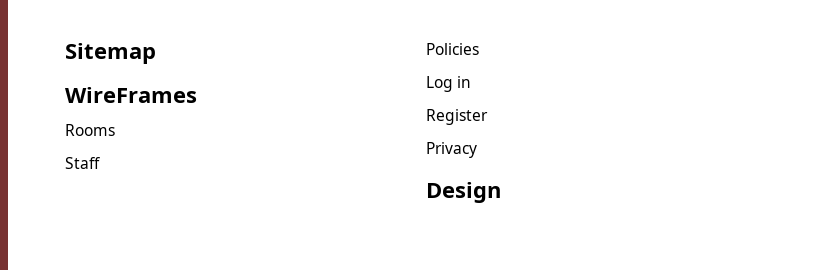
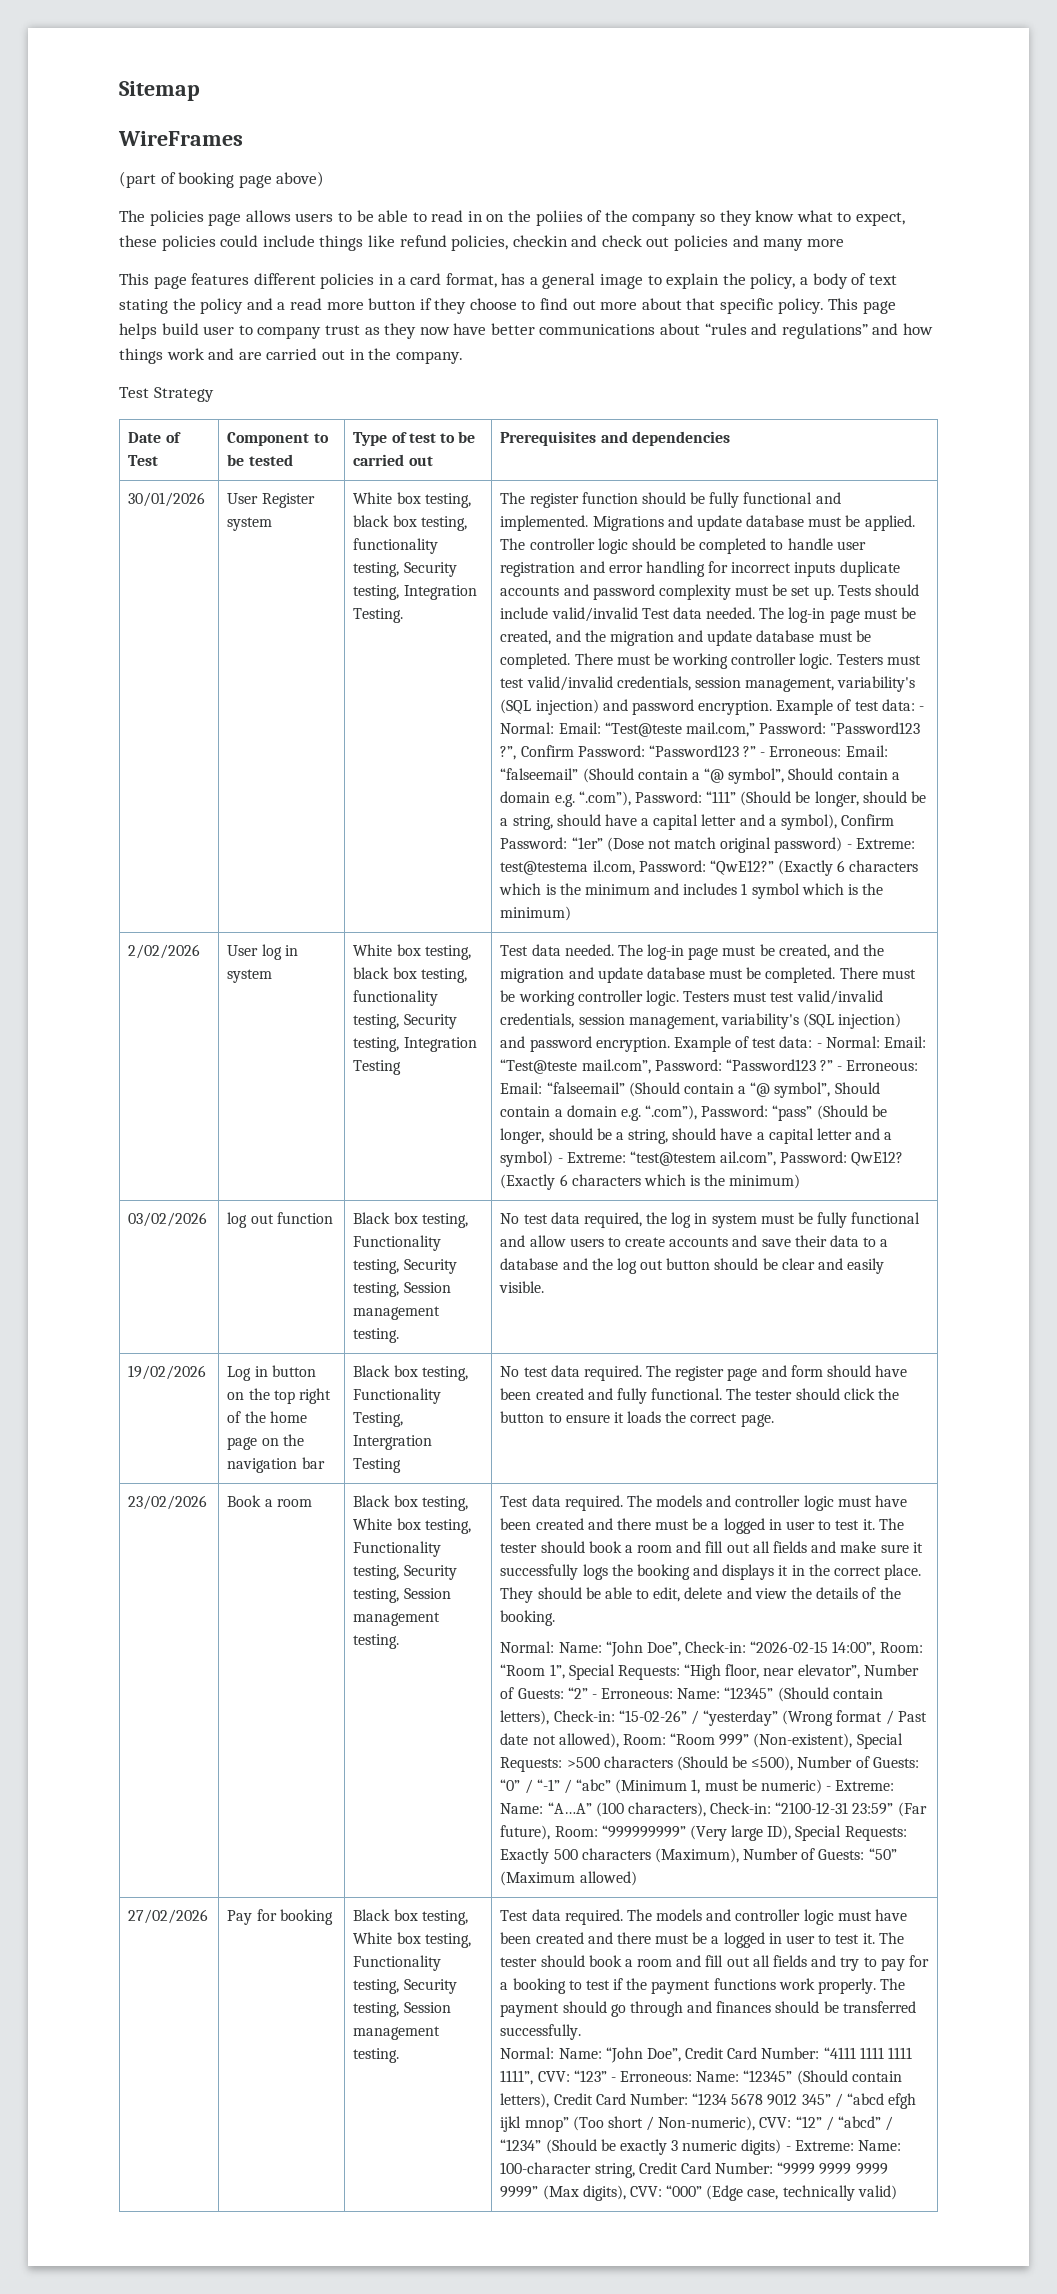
[65,124,115,136] [65,157,100,169] [426,43,479,55] [426,76,472,92] [426,109,488,125] [426,142,477,158] [426,182,501,203] Rooms // Staff // Policies // Log in // Register // Privacy // Design -> [119,171,325,188] [119,210,905,226] [119,235,844,251] [119,273,897,289] [119,298,896,314] [119,323,934,339] [119,348,463,364] [119,387,214,402] [128,432,181,443] [128,455,159,466] [227,432,329,446] [227,454,293,466] [353,431,476,446] [353,454,433,466] [500,431,730,446] [128,492,206,507] [227,493,315,508] [227,517,273,531] [353,492,471,508] [353,515,467,531] [353,538,439,554] [353,562,457,577] [353,585,477,600] [353,608,404,623] [500,492,841,508] [500,515,915,531] [500,538,866,554] [500,561,900,577] [500,584,920,600] [500,607,917,623] [500,630,871,646] [500,653,921,669] [500,676,916,692] [500,699,925,715] [500,722,921,737] [500,745,888,760] [500,768,900,784] [500,791,927,807] [500,814,895,830] [500,837,915,853] [500,860,919,876] [499,883,884,899] [500,906,572,921] [128,944,201,959] [227,944,298,960] [227,969,273,983] [353,944,471,960] [353,967,467,983] [353,990,439,1006] [353,1014,457,1029] [353,1037,477,1052] [353,1060,402,1075] [500,944,885,960] [500,967,916,983] [500,990,883,1006] [500,1013,902,1029] [500,1036,927,1052] [500,1059,919,1074] [500,1082,880,1098] [500,1105,887,1121] [500,1128,893,1144] [500,1151,904,1167] [500,1174,801,1190] [128,1212,208,1227] [227,1212,333,1228] [353,1212,468,1228] [353,1235,442,1251] [353,1259,457,1274] [353,1282,451,1297] [353,1306,441,1320] [353,1328,400,1343] [500,1212,921,1228] [500,1235,889,1247] [500,1258,885,1274] [499,1281,545,1293] [128,1365,207,1380] [227,1365,316,1381] [227,1388,331,1404] [227,1411,307,1423] [227,1434,304,1450] [227,1457,325,1473] [353,1365,468,1381] [353,1388,442,1404] [353,1412,404,1427] [353,1435,433,1450] [353,1458,402,1473] [500,1365,908,1381] [500,1388,900,1404] [500,1411,774,1427] [128,1495,208,1510] [227,1495,312,1507] [353,1495,468,1511] [353,1518,471,1534] [353,1541,442,1557] [353,1565,457,1580] [353,1588,451,1603] [353,1612,441,1626] [353,1634,400,1649] [500,1495,908,1511] [500,1518,904,1534] [500,1541,923,1553] [500,1564,922,1580] [500,1587,901,1603] [500,1610,556,1626] [500,1641,923,1657] [500,1664,919,1680] [500,1687,883,1702] [500,1710,927,1726] [500,1733,903,1749] [500,1756,919,1772] [500,1779,895,1794] [500,1802,927,1817] [500,1825,907,1841] [500,1848,897,1864] [500,1871,637,1886] [128,1909,209,1924] [227,1909,333,1925] [353,1909,468,1925] [353,1932,471,1948] [353,1955,442,1971] [353,1979,457,1994] [353,2002,451,2017] [353,2026,441,2040] [353,2048,400,2063] [500,1909,908,1925] [500,1932,904,1948] [500,1955,929,1971] [500,1978,906,1994] [500,2001,916,2017] [500,2024,582,2040] [500,2047,913,2063] [500,2070,902,2085] [500,2093,917,2109] [500,2116,894,2132] [500,2139,902,2155] [500,2162,888,2178] [500,2185,897,2201] (part of booking page above) // The policies page allows users to be able to read in on the poliies of the company so they know what to expect, these policies could include things like refund policies, checkin and check out policies and many more // This page features different policies in a card format, has a general image to explain the policy, a body of text stating the policy and a read more button if they choose to find out more about that specific policy. This page helps build user to company trust as they now have better communications about “rules and regulations” and how things work and are carried out in the company. // Test Strategy // Date of Test | Component to be tested | Type of test to be carried out | Prerequisites and dependencies // 30/01/2026 | User Register system | White box testing, black box testing, functionality testing, Security testing, Integration Testing. | The register function should be fully functional and implemented. Migrations and update database must be applied. The controller logic should be completed to handle user registration and error handling for incorrect inputs duplicate accounts and password complexity must be set up. Tests should include valid/invalid Test data needed. The log-in page must be created, and the migration and update database must be completed. There must be working controller logic. Testers must test valid/invalid credentials, session management, variability's (SQL injection) and password encryption. Example of test data: - Normal: Email: “Test@teste mail.com,” Password: "Password123 ?”, Confirm Password: “Password123 ?” - Erroneous: Email: “falseemail” (Should contain a “@ symbol”, Should contain a domain e.g. “.com”), Password: “111” (Should be longer, should be a string, should have a capital letter and a symbol), Confirm Password: “1er” (Dose not match original password) - Extreme: test@testema il.com, Password: “QwE12?” (Exactly 6 characters which is the minimum and includes 1 symbol which is the minimum) // 2/02/2026 | User log in system | White box testing, black box testing, functionality testing, Security testing, Integration Testing | Test data needed. The log-in page must be created, and the migration and update database must be completed. There must be working controller logic. Testers must test valid/invalid credentials, session management, variability's (SQL injection) and password encryption. Example of test data: - Normal: Email: “Test@teste mail.com”, Password: “Password123 ?” - Erroneous: Email: “falseemail” (Should contain a “@ symbol”, Should contain a domain e.g. “.com”), Password: “pass” (Should be longer, should be a string, should have a capital letter and a symbol) - Extreme: “test@testem ail.com”, Password: QwE12? (Exactly 6 characters which is the minimum) // 03/02/2026 | log out function | Black box testing, Functionality testing, Security testing, Session management testing. | No test data required, the log in system must be fully functional and allow users to create accounts and save their data to a database and the log out button should be clear and easily visible. // 19/02/2026 | Log in button on the top right of the home page on the navigation bar | Black box testing, Functionality Testing, Intergration Testing | No test data required. The register page and form should have been created and fully functional. The tester should click the button to ensure it loads the correct page. // 23/02/2026 | Book a room | Black box testing, White box testing, Functionality testing, Security testing, Session management testing. | Test data required. The models and controller logic must have been created and there must be a logged in user to test it. The tester should book a room and fill out all fields and make sure it successfully logs the booking and displays it in the correct place. They should be able to edit, delete and view the details of the booking. // Normal: Name: “John Doe”, Check-in: “2026-02-15 14:00”, Room: “Room 1”, Special Requests: “High floor, near elevator”, Number of Guests: “2” - Erroneous: Name: “12345” (Should contain letters), Check-in: “15-02-26” / “yesterday” (Wrong format / Past date not allowed), Room: “Room 999” (Non-existent), Special Requests: >500 characters (Should be ≤500), Number of Guests: “0” / “-1” / “abc” (Minimum 1, must be numeric) - Extreme: Name: “A…A” (100 characters), Check-in: “2100-12-31 23:59” (Far future), Room: “999999999” (Very large ID), Special Requests: Exactly 500 characters (Maximum), Number of Guests: “50” (Maximum allowed) // 27/02/2026 | Pay for booking | Black box testing, White box testing, Functionality testing, Security testing, Session management testing. | Test data required. The models and controller logic must have been created and there must be a logged in user to test it. The tester should book a room and fill out all fields and try to pay for a booking to test if the payment functions work properly. The payment should go through and finances should be transferred successfully. // Normal: Name: “John Doe”, Credit Card Number: “4111 1111 1111 1111”, CVV: “123” - Erroneous: Name: “12345” (Should contain letters), Credit Card Number: “1234 5678 9012 345” / “abcd efgh ijkl mnop” (Too short / Non-numeric), CVV: “12” / “abcd” / “1234” (Should be exactly 3 numeric digits) - Extreme: Name: 100-character string, Credit Card Number: “9999 9999 9999 9999” (Max digits), CVV: “000” (Edge case, technically valid)

